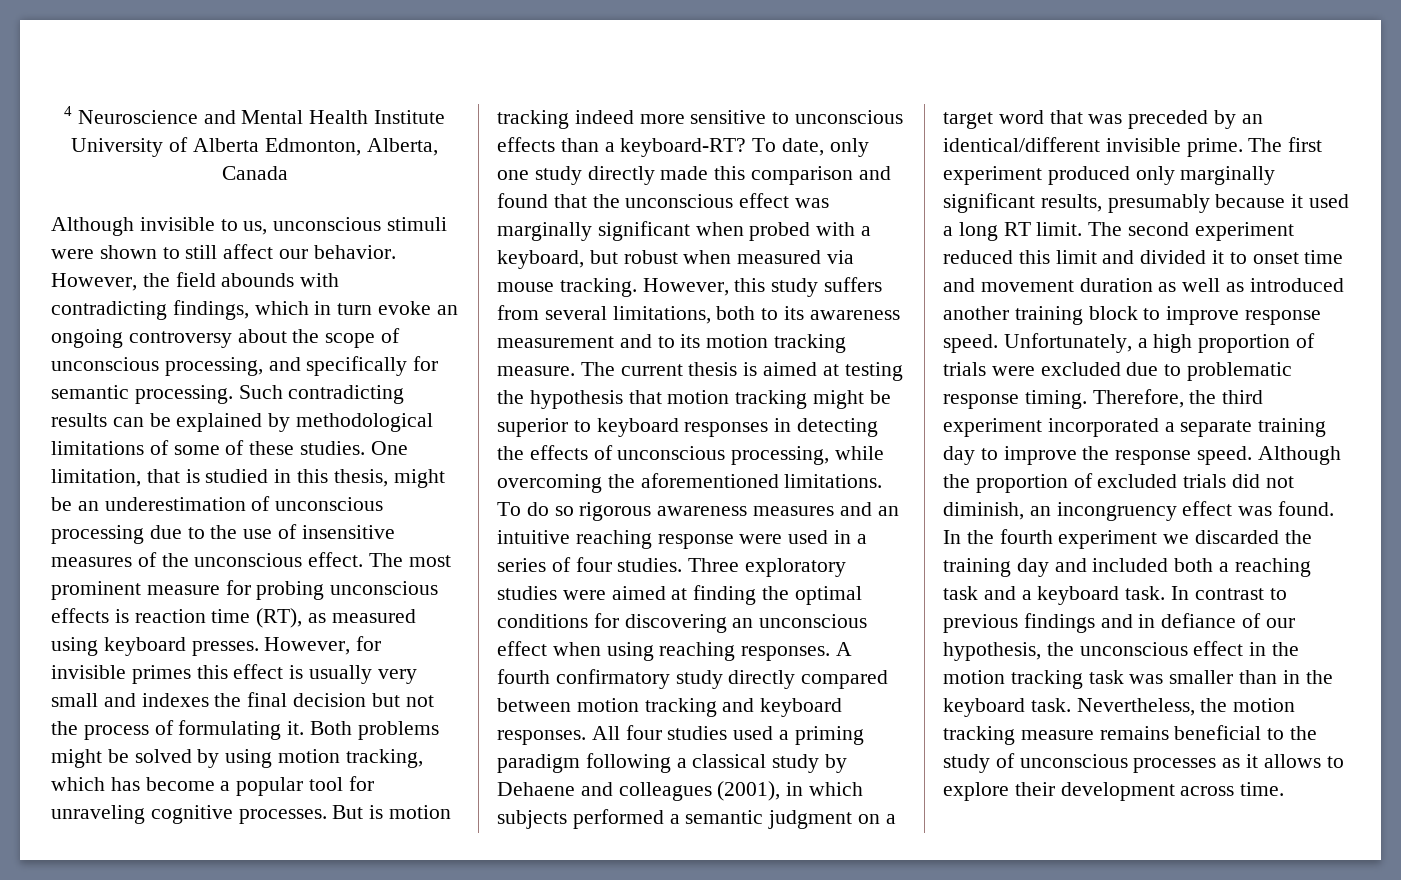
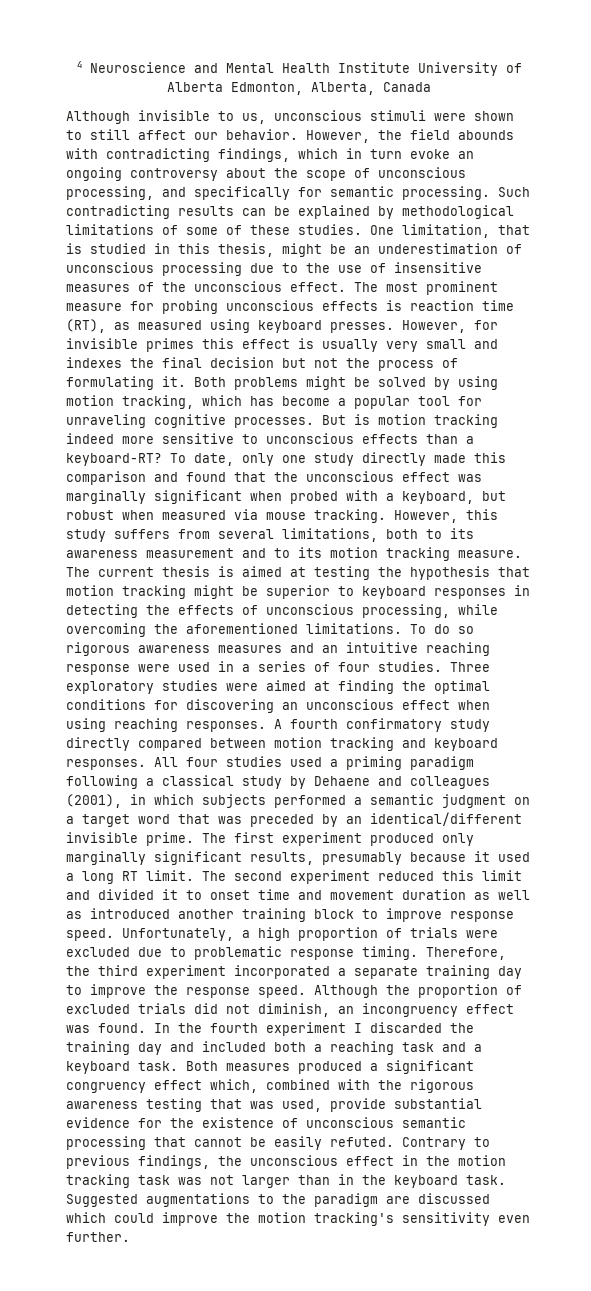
[1163,534,1190,544] we -> [354,1023,362,1033] I
[1171,586,1287,600] [943,613,1295,633] [943,642,1041,661] In contrast to previous findings and in defiance of our hypothesis, -> [186,1060,474,1074] [66,1079,474,1093] [66,1098,482,1112] [66,1117,466,1128] [66,1136,490,1150] [66,1155,210,1169] Both measures produced a significant congruency effect which, combined with the rigorous awareness testing that was used, provide substantial evidence for the existence of unconscious semantic processing that cannot be easily refuted. Contrary to previous findings,
[1169,670,1234,684] smaller -> [210,1175,290,1188] not larger
[1076,698,1296,716] [943,725,1318,745] [943,753,1344,773] [943,782,1285,801] Nevertheless, the motion tracking measure remains beneficial to the study of unconscious processes as it allows to explore their development across time. -> [66,1193,490,1207] [66,1212,530,1226] [66,1232,130,1242] Suggested augmentations to the paradigm are discussed which could improve the motion tracking's sensitivity even further.

